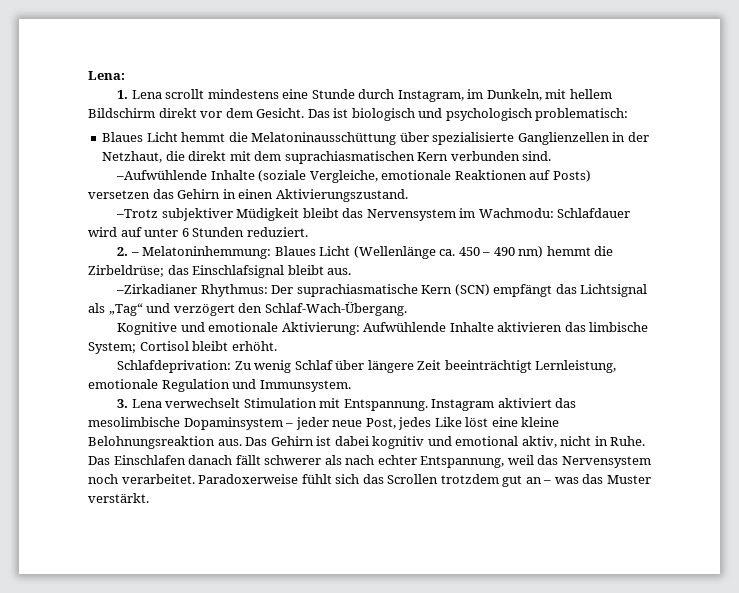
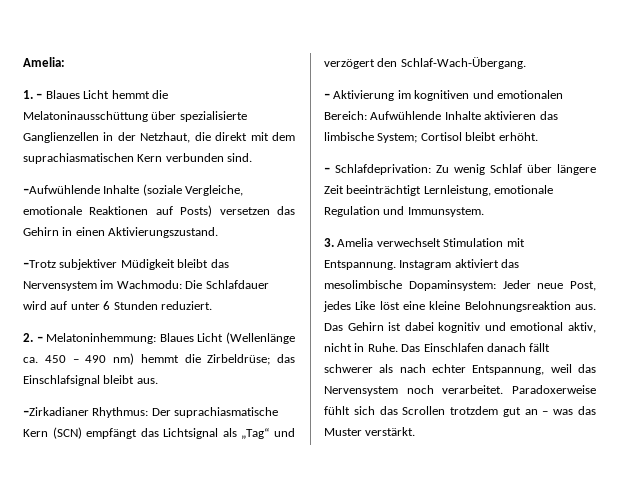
[88,71,125,80] Lena: -> [23,57,65,67] Amelia:
[131,89,612,102] [88,108,629,121] Lena scrollt mindestens eine Stunde durch Instagram, im Dunkeln, mit hellem Bildschirm direkt vor dem Gesicht. Das ist biologisch und psychologisch problematisch: // -> [36,93,43,99] –
(554, 213) none -> [185,280,203,289] Die
[117,322,360,335] Kognitive und emotionale Aktivierung: -> [324,90,563,101] [324,111,367,120] – Aktivierung im kognitiven und emotionalen Bereich:
(277, 346) none -> [324,167,330,173] –
[131,399,162,408] Lena -> [337,238,374,247] Amelia
[183,417,329,430] Dopaminsystem – jeder -> [408,280,531,291] Dopaminsystem: Jeder

